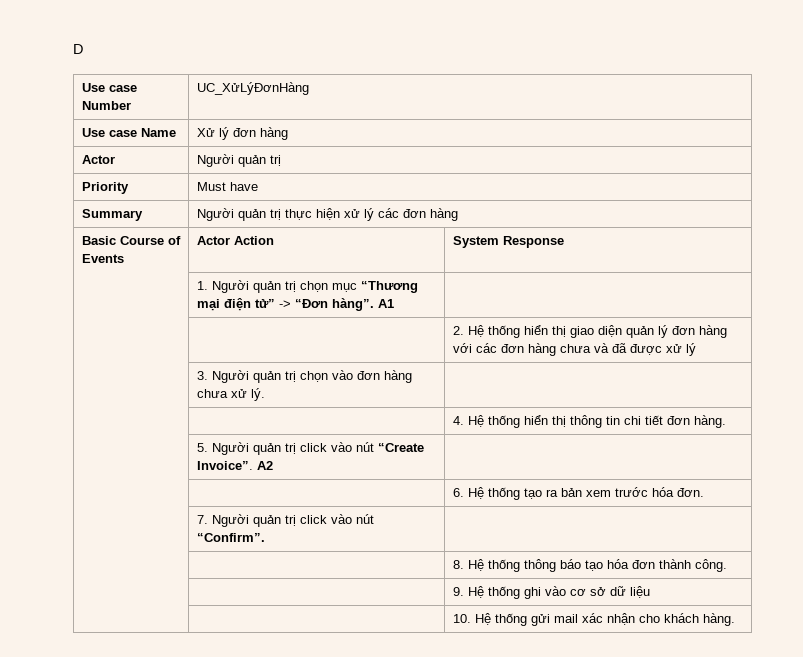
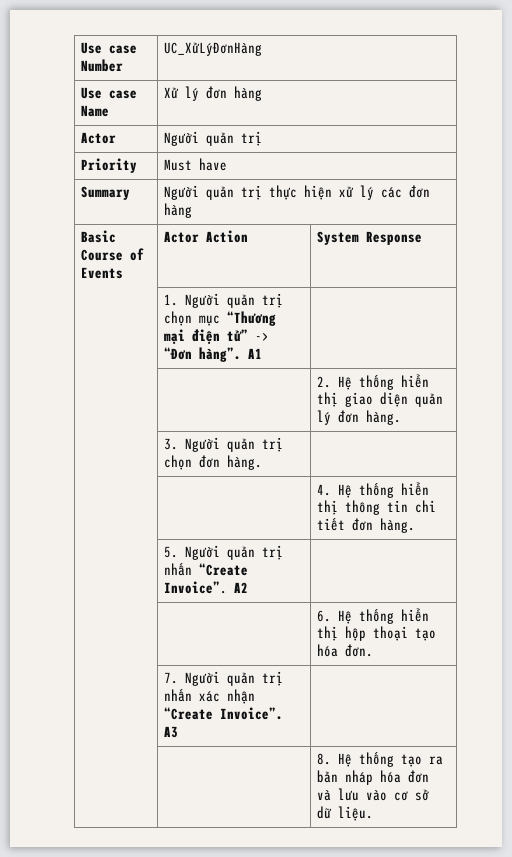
[73,44,83,54] D // -> (81, 48) none
[698,325,727,338] [452,343,696,356] hàng với các đơn hàng chưa và đã được xử lý -> [366,410,402,425] hàng.
[331,370,412,383] [196,388,265,401] vào đơn hàng chưa xử lý. -> [199,455,263,470] đơn hàng.
[299,442,374,452] click vào nút -> [164,563,193,576] nhấn
[523,487,648,499] tạo ra bản xem trước -> [401,608,430,622] [317,626,437,641] hiển thị hộp thoại tạo
[299,514,374,524] [196,533,265,542] [452,559,727,572] [452,586,650,599] [452,613,735,626] click vào nút “Confirm”. | // | | 8. Hệ thống thông báo tạo hóa đơn thành công. // | | 9. Hệ thống ghi vào cơ sở dữ liệu // | | 10. Hệ thống gửi mail xác nhận cho khách hàng. -> [164,689,256,704] [164,707,284,720] [164,726,179,738] [317,752,444,767] [317,770,430,785] [317,788,430,801] [317,806,374,821] nhấn xác nhận “Create Invoice”. A3 | // | | 8. Hệ thống tạo ra bản nháp hóa đơn và lưu vào cơ sở dữ liệu.

